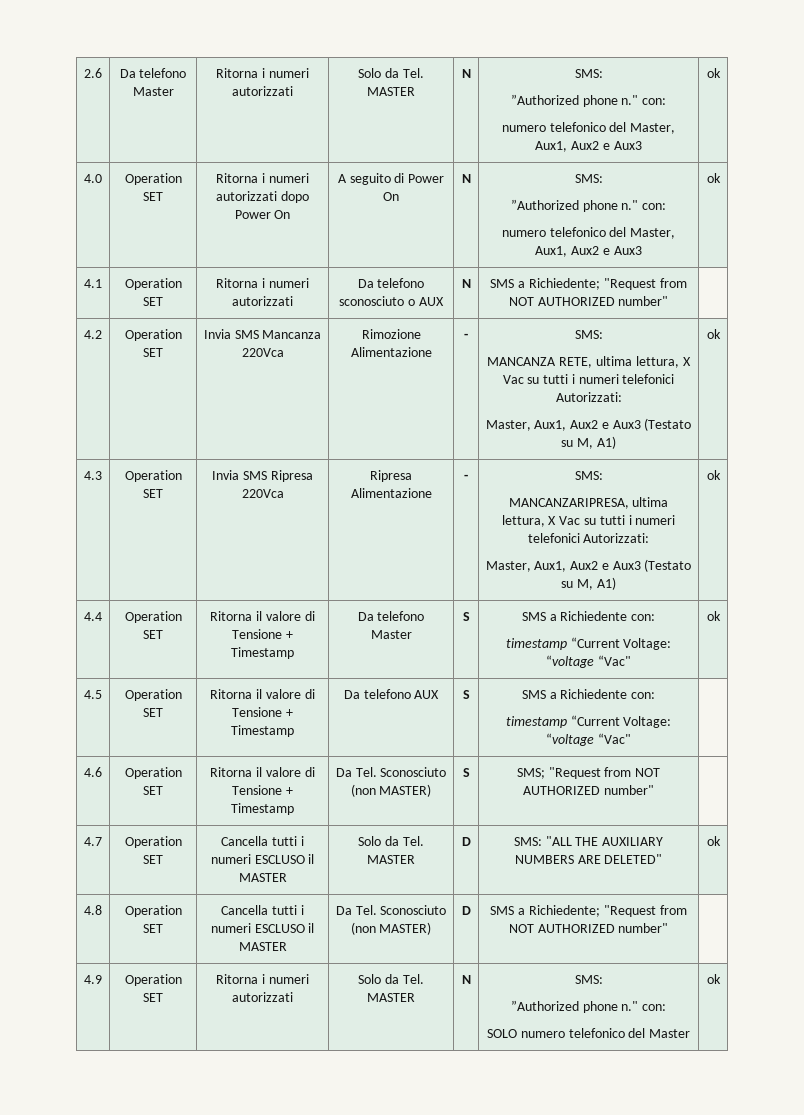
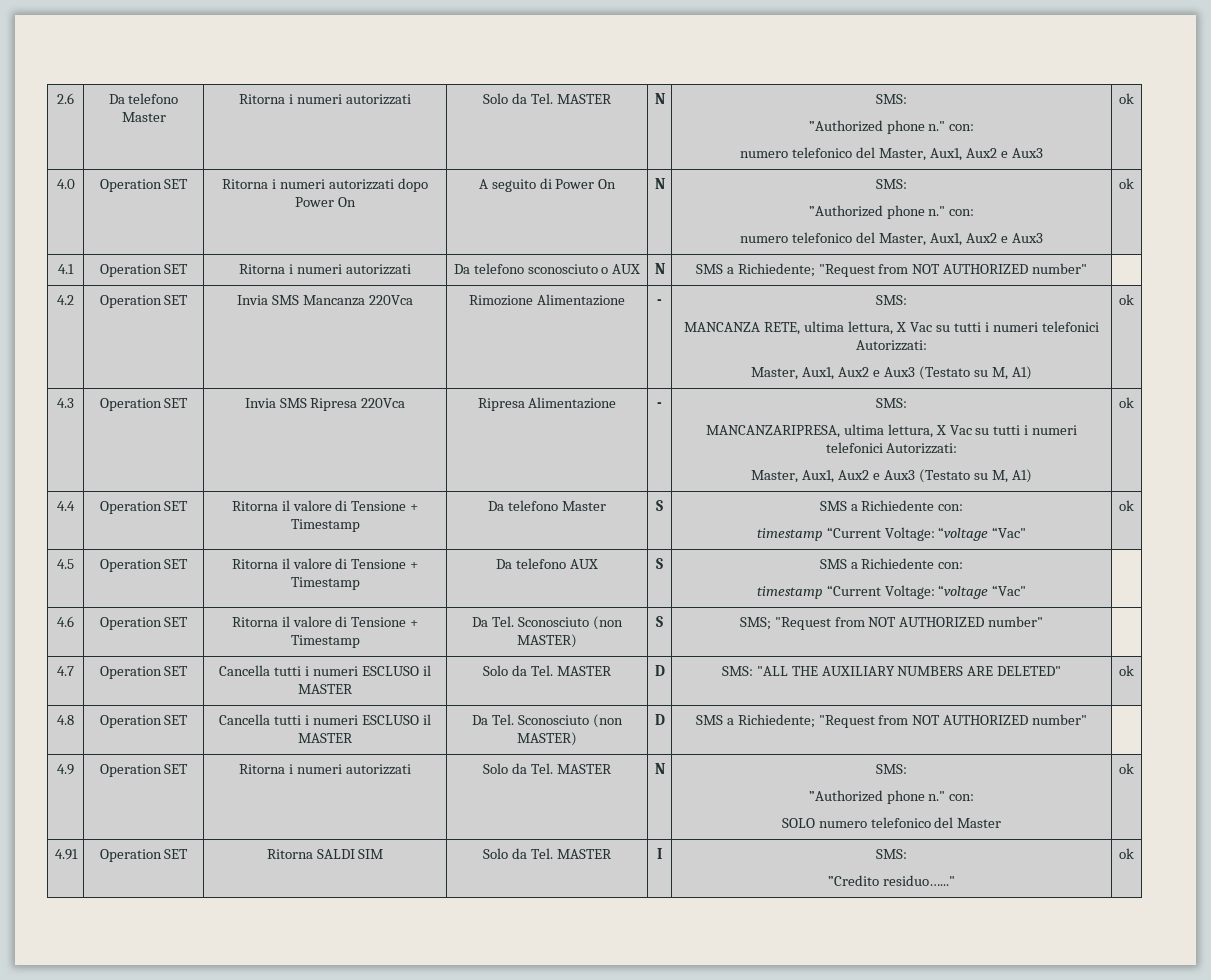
(721, 979) none -> [54,849,78,860] [99,849,189,862] [266,849,384,859] [483,848,612,859] [657,848,662,859] [876,849,907,859] [828,875,955,886] [1119,848,1134,859] // 4.91 | Operation SET | Ritorna SALDI SIM | Solo da Tel. MASTER | I | SMS: // ”Credito residuo…..." | ok

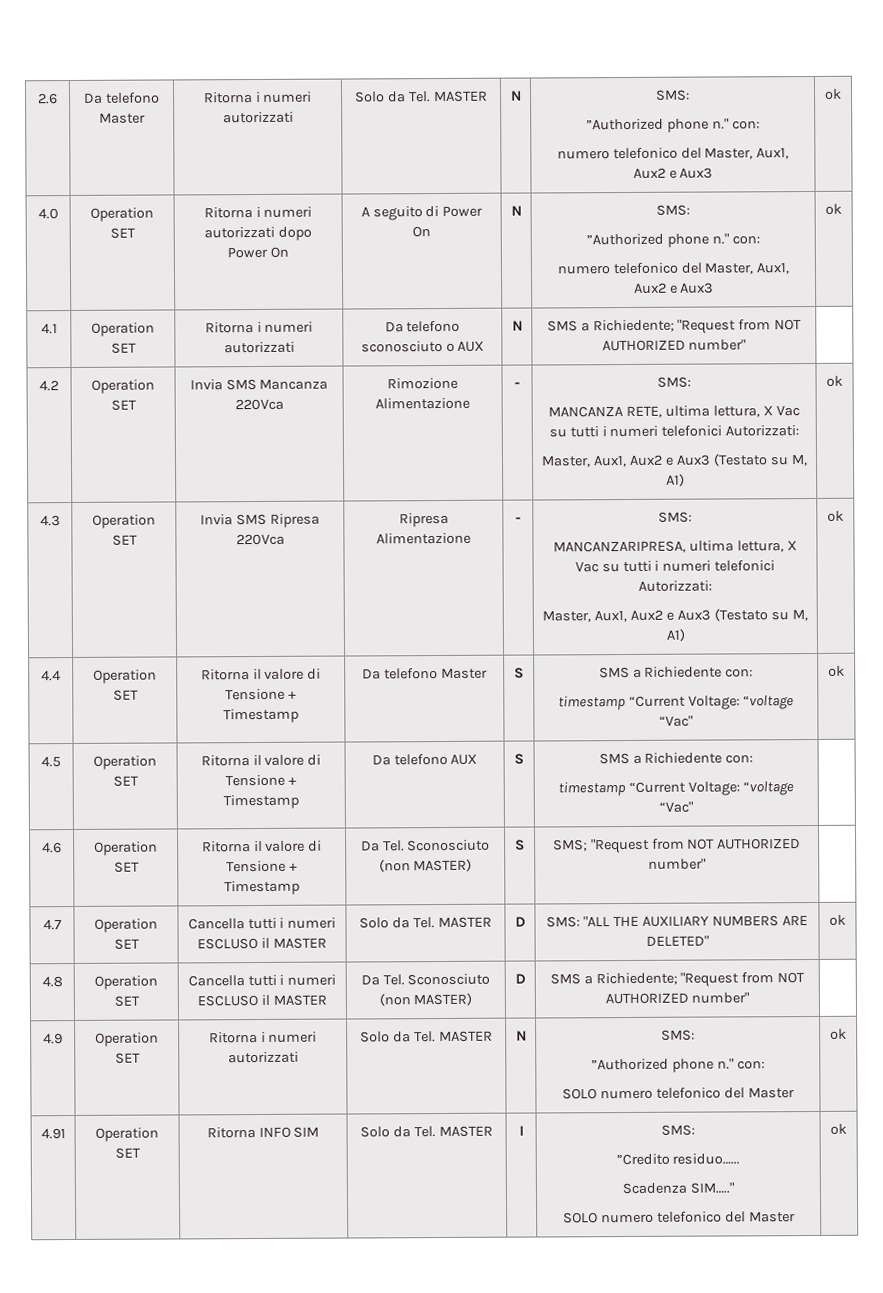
[316,849,355,859] SALDI -> [258,1126,291,1138] INFO
[882,875,955,886] residuo…..." -> [672,1153,741,1165] [622,1182,734,1195] [563,1211,796,1224] residuo…... // Scadenza SIM….." // SOLO numero telefonico del Master

